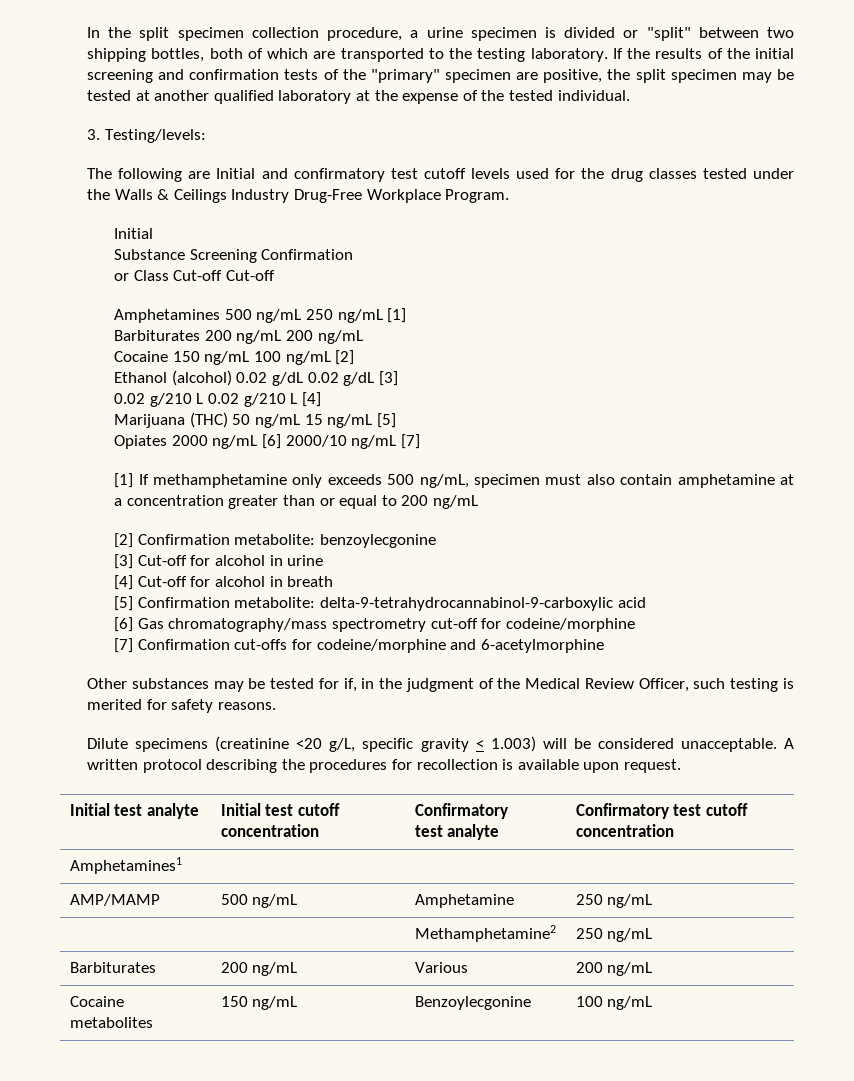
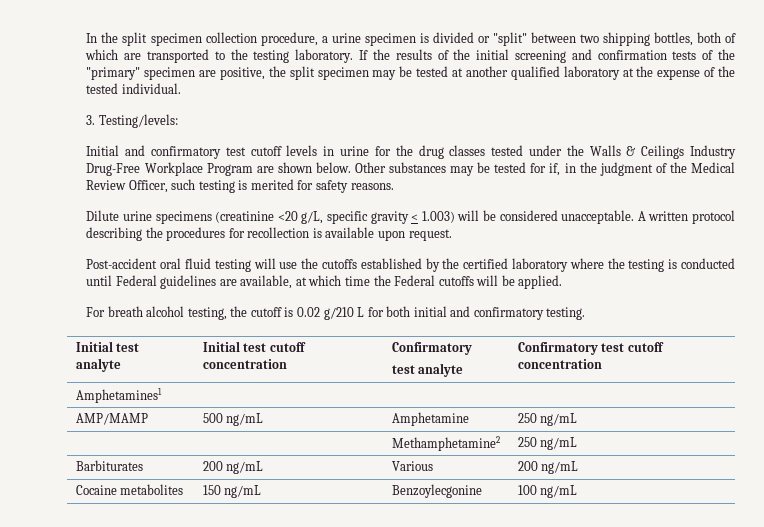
[87,168,211,182] The following are -> (178, 121) none
[516,168,550,179] used -> [323,146,370,156] in urine
[445,189,510,203] [114,228,154,239] [114,249,354,263] [114,270,275,281] [114,308,407,323] [114,330,363,344] [114,350,355,365] [114,370,398,386] [114,392,321,407] [114,412,396,428] [114,434,420,449] [114,473,795,488] [114,495,478,509] [114,533,436,548] [114,554,324,569] [114,575,334,590] [114,596,646,611] [114,617,635,632] [114,638,604,653] Program. // Initial // Substance Screening Confirmation // or Class Cut-off Cut-off // Amphetamines 500 ng/mL 250 ng/mL [1] // Barbiturates 200 ng/mL 200 ng/mL // Cocaine 150 ng/mL 100 ng/mL [2] // Ethanol (alcohol) 0.02 g/dL 0.02 g/dL [3] // 0.02 g/210 L 0.02 g/210 L [4] // Marijuana (THC) 50 ng/mL 15 ng/mL [5] // Opiates 2000 ng/mL [6] 2000/10 ng/mL [7] // [1] If methamphetamine only exceeds 500 ng/mL, specimen must also contain amphetamine at a concentration greater than or equal to 200 ng/mL // [2] Confirmation metabolite: benzoylecgonine // [3] Cut-off for alcohol in urine // [4] Cut-off for alcohol in breath // [5] Confirmation metabolite: delta-9-tetrahydrocannabinol-9-carboxylic acid // [6] Gas chromatography/mass spectrometry cut-off for codeine/morphine // [7] Confirmation cut-offs for codeine/morphine and 6-acetylmorphine // -> [206,162,351,176] Program are shown below.
(129, 743) none -> [123,211,153,221] urine
(681, 766) none -> [86,258,736,272] [86,275,563,289] [86,306,586,320] // Post-accident oral fluid testing will use the cutoffs established by the certified laboratory where the testing is conducted until Federal guidelines are available, at which time the Federal cutoffs will be applied. // For breath alcohol testing, the cutoff is 0.02 g/210 L for both initial and confirmatory testing.

